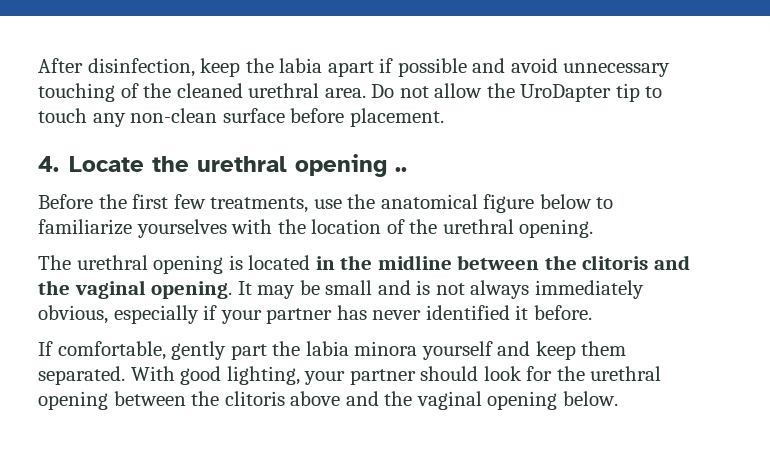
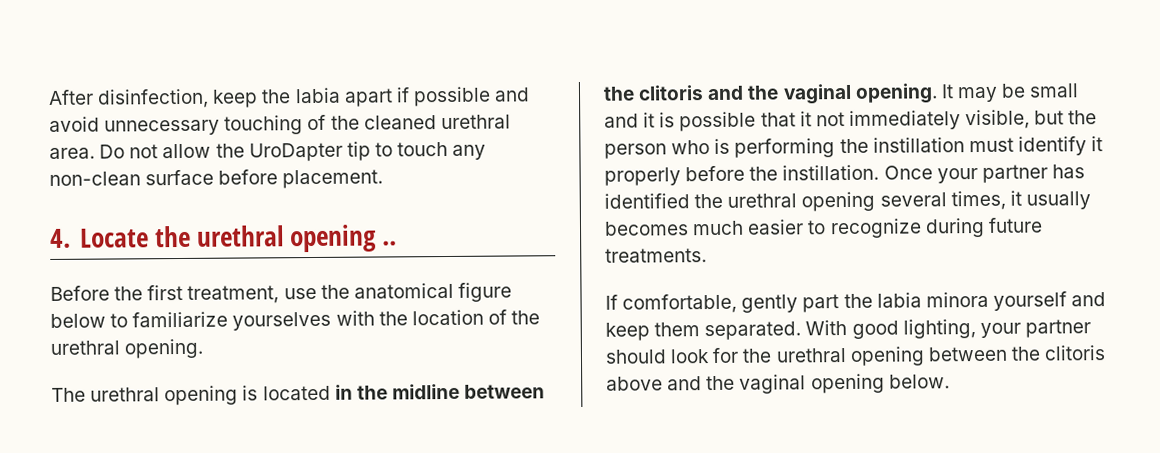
[173,194,309,213] few treatments, -> [187,285,280,304] treatment,
[416,280,644,299] [38,305,592,324] is not always immediately obvious, especially if your partner has never identified it before. -> [643,109,1098,132] [604,136,1104,159] [604,164,1085,186] [604,190,1091,212] [604,217,1043,239] [605,248,707,263] it is possible that it not immediately visible, but the person who is performing the instillation must identify it properly before the instillation. Once your partner has identified the urethral opening several times, it usually becomes much easier to recognize during future treatments.

